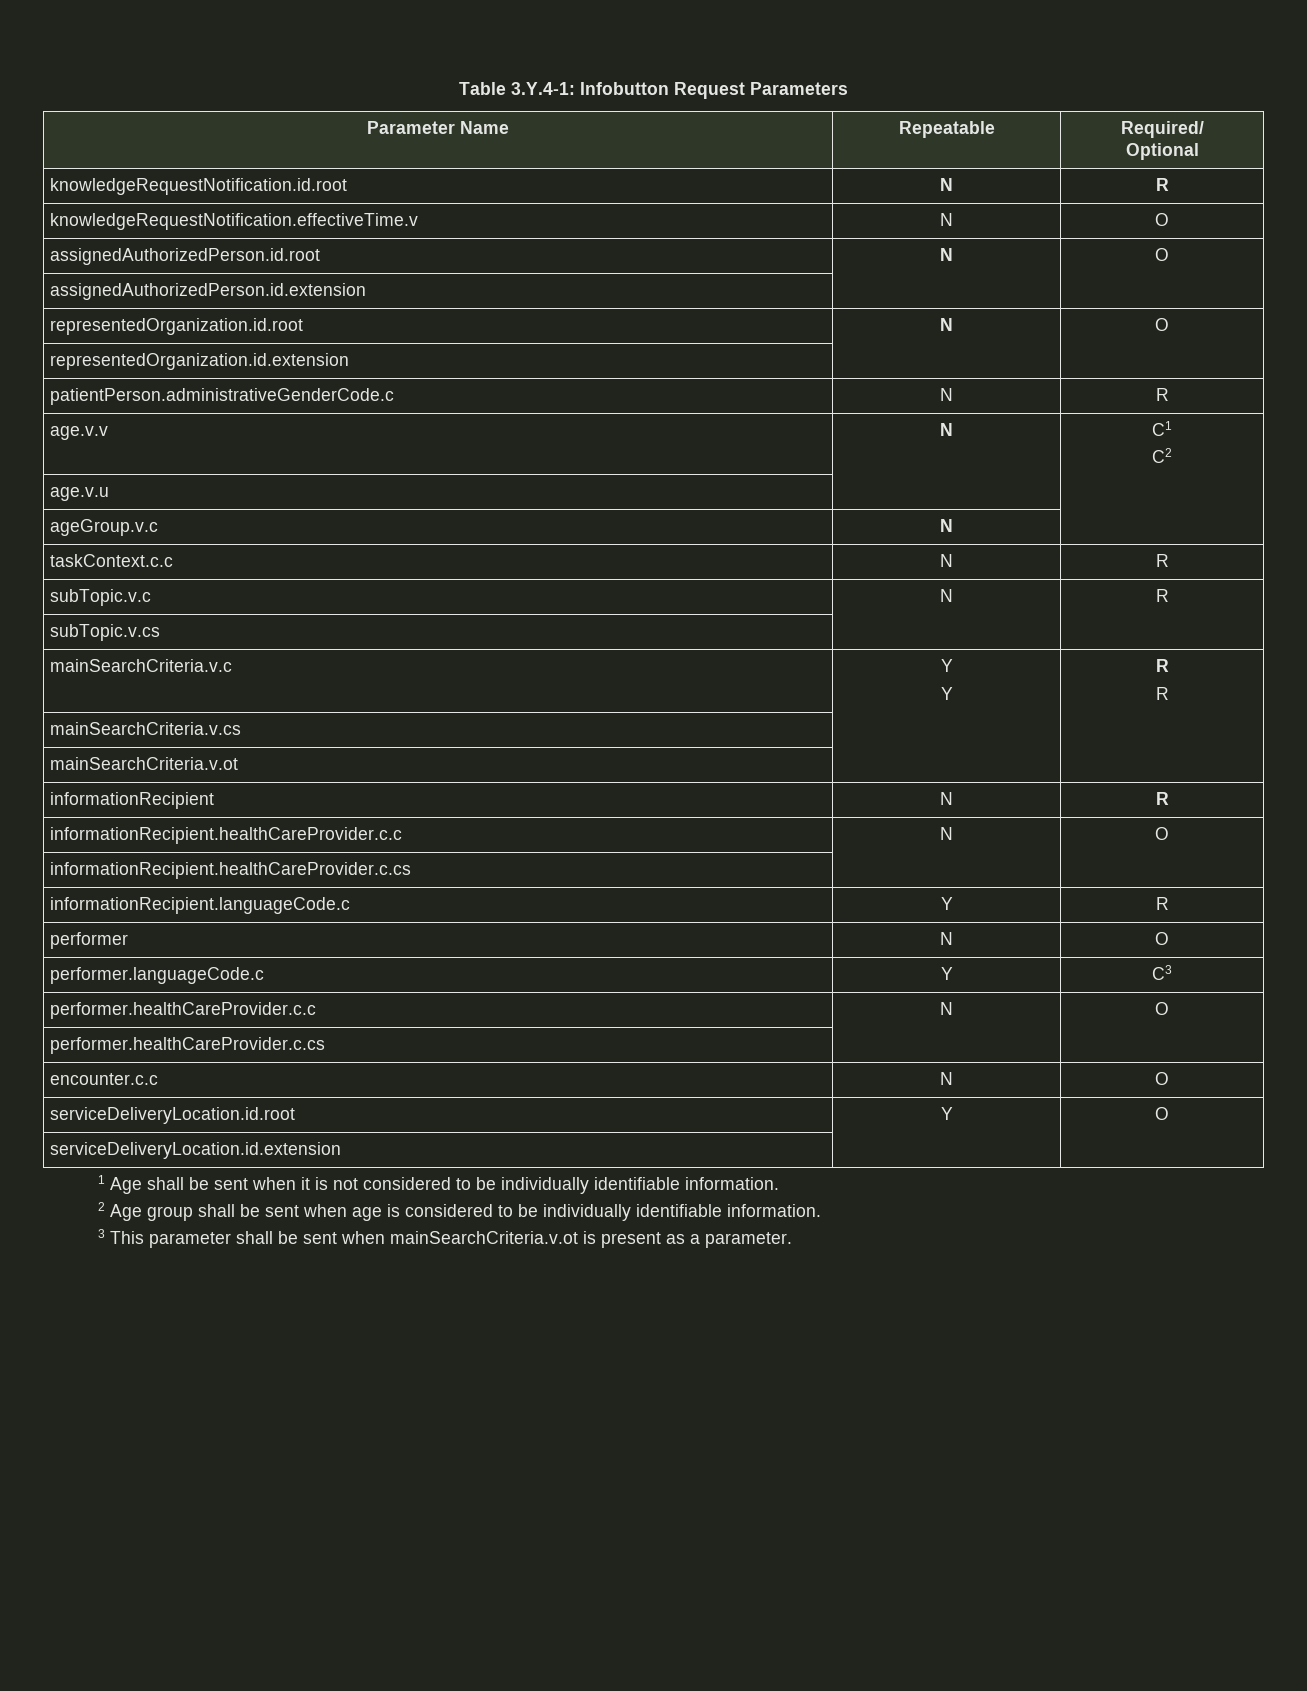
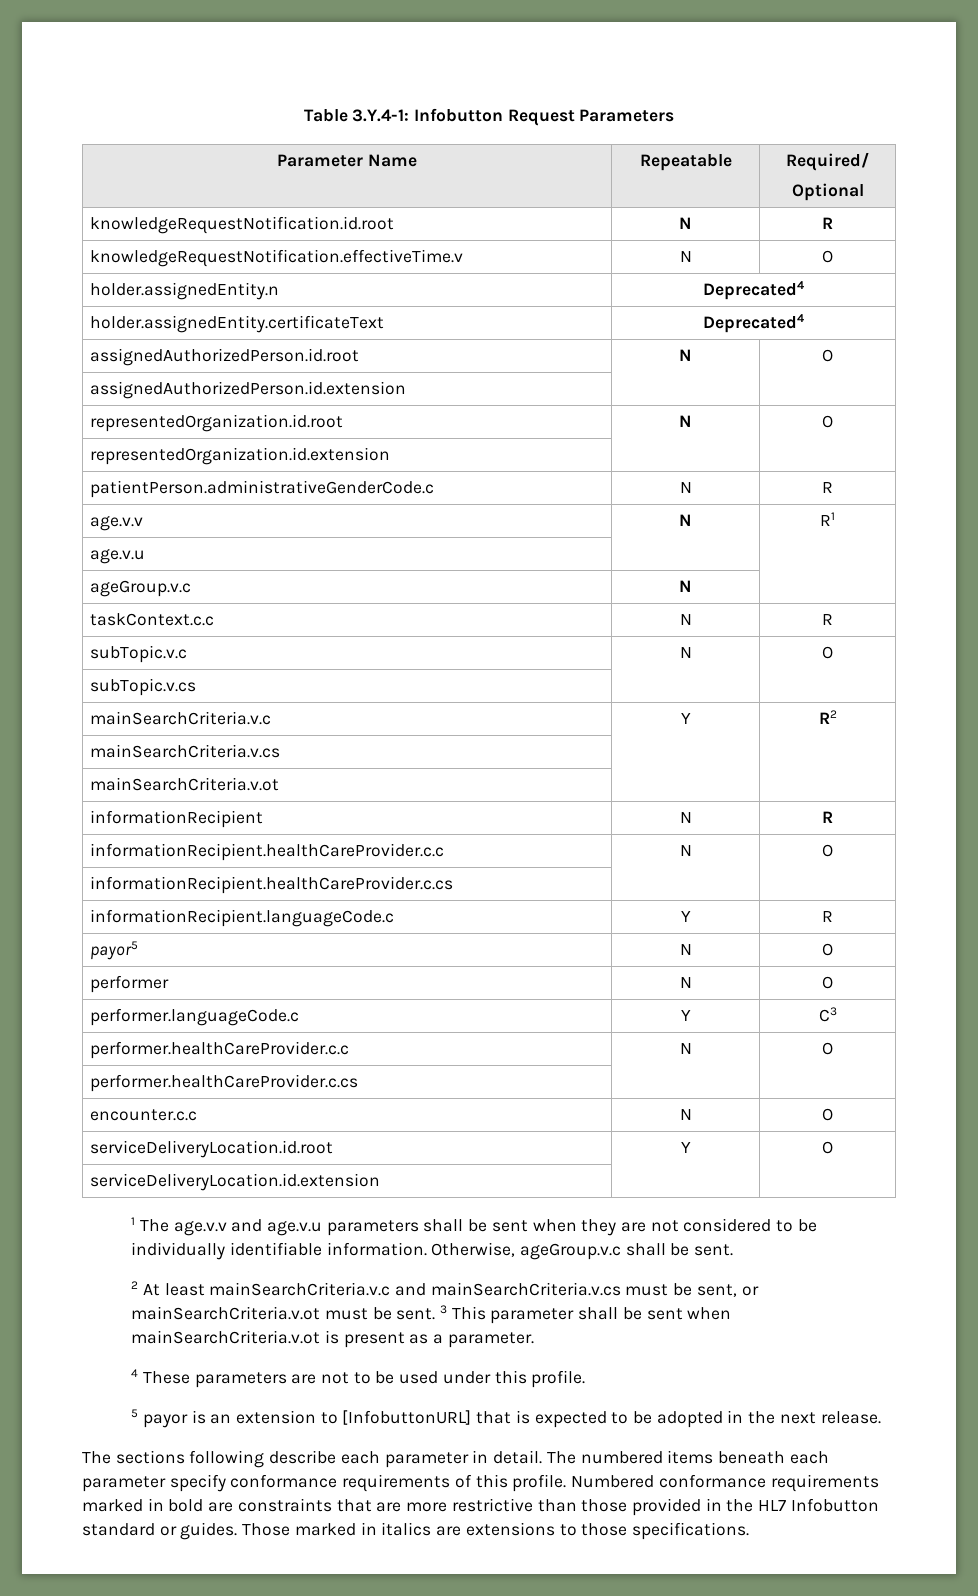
(1169, 219) none -> [89,282,279,300] [703,281,804,300] [89,315,384,333] [703,314,804,333] // holder.assignedEntity.n | Deprecated4 // holder.assignedEntity.certificateText | Deprecated4
[1152,421,1172,436] [1152,448,1172,463] C1 // C2 -> [820,512,835,526] R1
[1155,589,1169,602] R -> [822,646,833,659] O
[940,687,953,700] [1155,659,1169,672] [1155,687,1169,700] // Y | R // R -> [818,710,837,724] | R2
(1169, 903) none -> [89,941,138,960] [679,944,692,955] [822,943,833,956] // payor5 | N | O
[109,1177,328,1194] Age shall be sent when it is -> [139,1219,647,1236] The age.v.v and age.v.u parameters shall be sent when they are
[97,1202,821,1221] // 2 Age group shall be sent when age is considered to be individually identifiable information. // -> [431,1242,734,1260] [131,1281,759,1297] [131,1306,436,1320] Otherwise, ageGroup.v.c shall be sent. // 2 At least mainSearchCriteria.v.c and mainSearchCriteria.v.cs must be sent, or mainSearchCriteria.v.ot must be sent.
(792, 1240) none -> [131,1369,586,1388] [131,1409,881,1428] [82,1450,829,1468] [82,1474,879,1492] [82,1498,879,1516] [82,1522,749,1540] // 4 These parameters are not to be used under this profile. // 5 payor is an extension to [InfobuttonURL] that is expected to be adopted in the next release. // The sections following describe each parameter in detail. The numbered items beneath each parameter specify conformance requirements of this profile. Numbered conformance requirements marked in bold are constraints that are more restrictive than those provided in the HL7 Infobutton standard or guides. Those marked in italics are extensions to those specifications.

